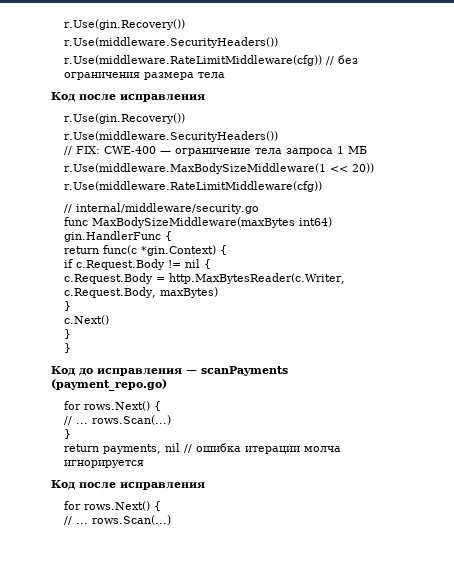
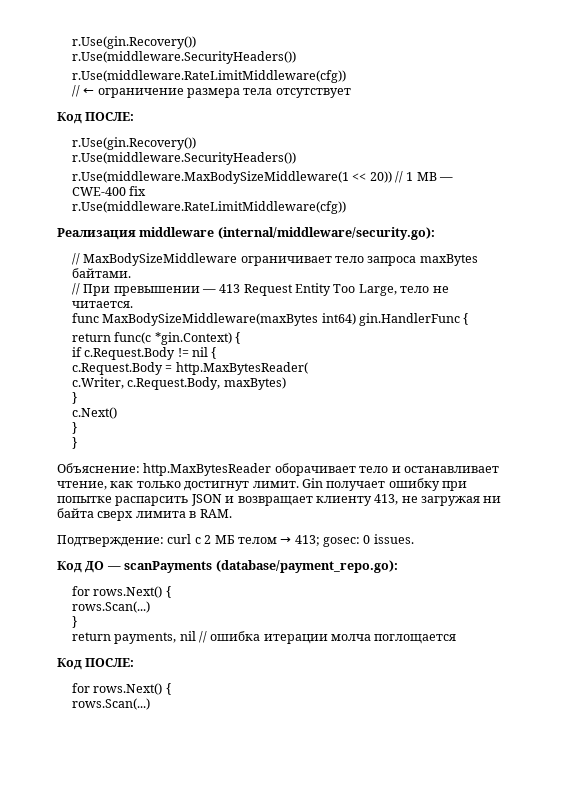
[325,55,358,65] [63,72,140,80] // без ограничения -> [71,85,184,98] // // ← ограничение
[51,92,205,102] [63,113,185,124] [63,131,278,142] [63,146,367,156] [63,163,374,174] [63,181,322,192] [63,203,259,214] // Код после исправления // r.Use(gin.Recovery()) // r.Use(middleware.SecurityHeaders()) // // FIX: CWE-400 — ограничение тела запроса 1 МБ // r.Use(middleware.MaxBodySizeMiddleware(1 << 20)) // r.Use(middleware.RateLimitMiddleware(cfg)) // // internal/middleware/security.go -> [275,88,351,98] [57,112,135,124] [71,137,196,150] [71,152,296,165] [71,171,454,184] [71,186,147,196] [71,201,346,214] [57,227,435,240] [71,253,478,266] [71,268,131,278] [71,283,449,296] [71,301,133,308] отсутствует // Код ПОСЛЕ: // r.Use(gin.Recovery()) // r.Use(middleware.SecurityHeaders()) // r.Use(middleware.MaxBodySizeMiddleware(1 << 20)) // 1 MB — CWE-400 fix // r.Use(middleware.RateLimitMiddleware(cfg)) // Реализация middleware (internal/middleware/security.go): // // MaxBodySizeMiddleware ограничивает тело запроса maxBytes байтами. // // При превышении — 413 Request Entity Too Large, тело не читается.
[168,273,345,284] http.MaxBytesReader(c.Writer, -> [175,362,308,375] [71,377,124,389] http.MaxBytesReader( // c.Writer,
[51,366,182,376] // Код до исправления -> [57,463,499,476] [57,478,467,491] [57,494,502,506] [57,508,232,521] [57,534,414,547] [57,561,105,573] // Объяснение: http.MaxBytesReader оборачивает тело и останавливает чтение, как только достигнут лимит. Gin получает ошибку при попытке распарсить JSON и возвращает клиенту 413, не загружая ни байта сверх лимита в RAM. // Подтверждение: curl с 2 МБ телом → 413; gosec: 0 issues. // Код ДО
[51,379,167,391] [63,401,161,411] [63,416,88,425] (payment_repo.go) // for rows.Next() { // // ... -> [215,560,398,573] [71,586,171,598] (database/payment_repo.go): // for rows.Next() { //
[63,460,144,468] [51,480,205,490] [63,501,161,511] [63,516,88,525] игнорируется // Код после исправления // for rows.Next() { // // ... -> [374,634,457,644] [57,658,135,670] [71,683,171,695] поглощается // Код ПОСЛЕ: // for rows.Next() { //

